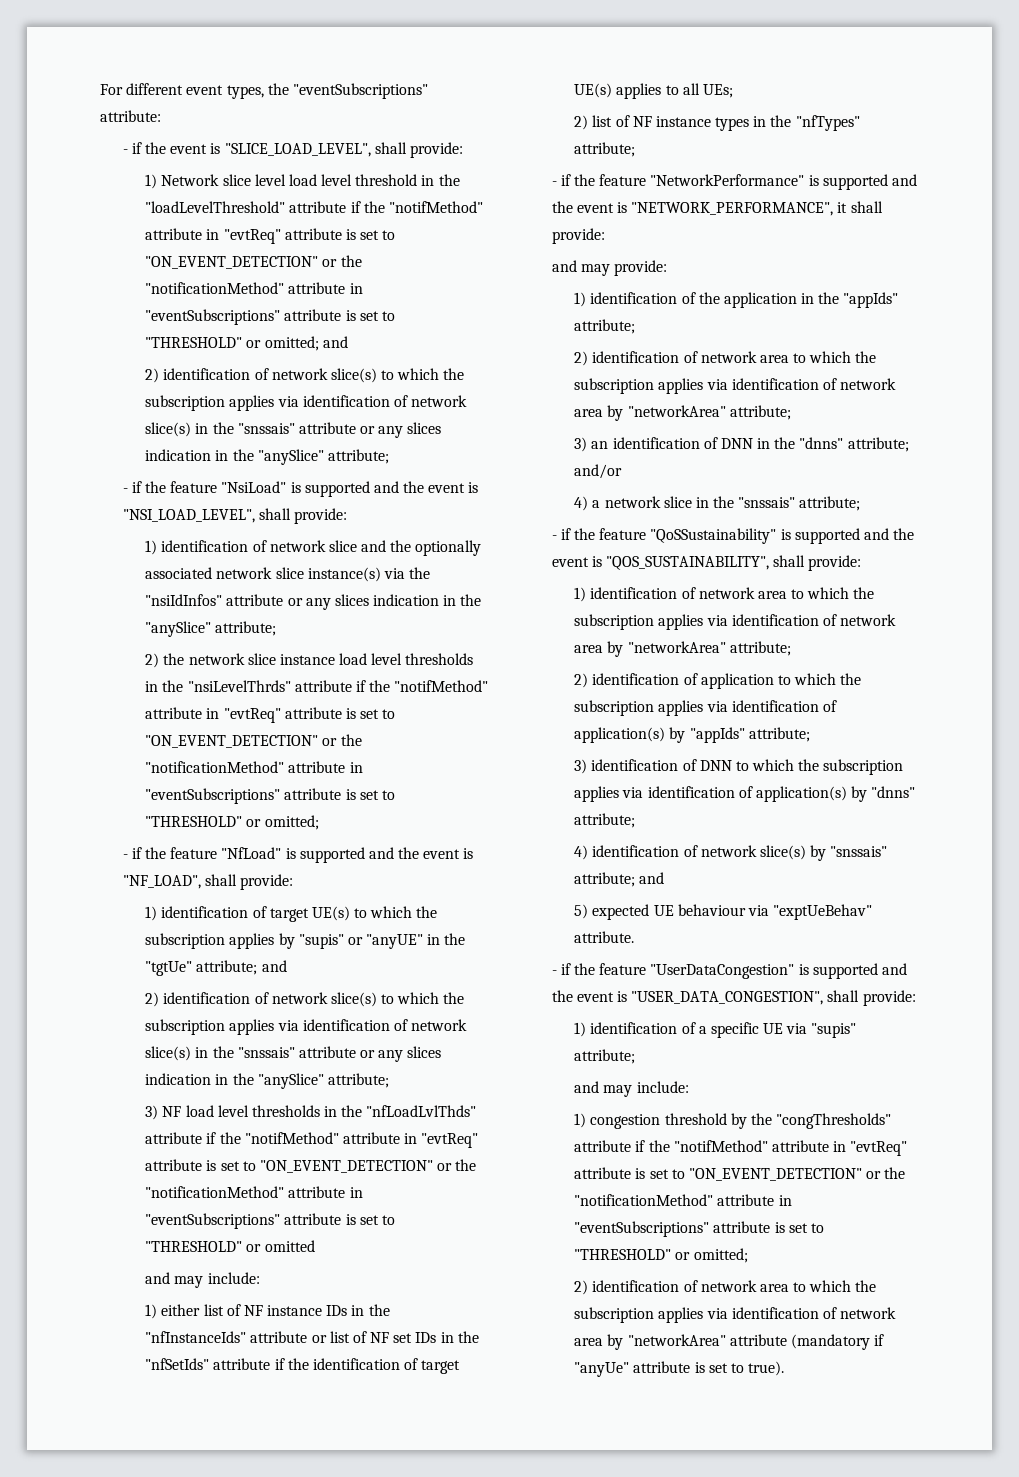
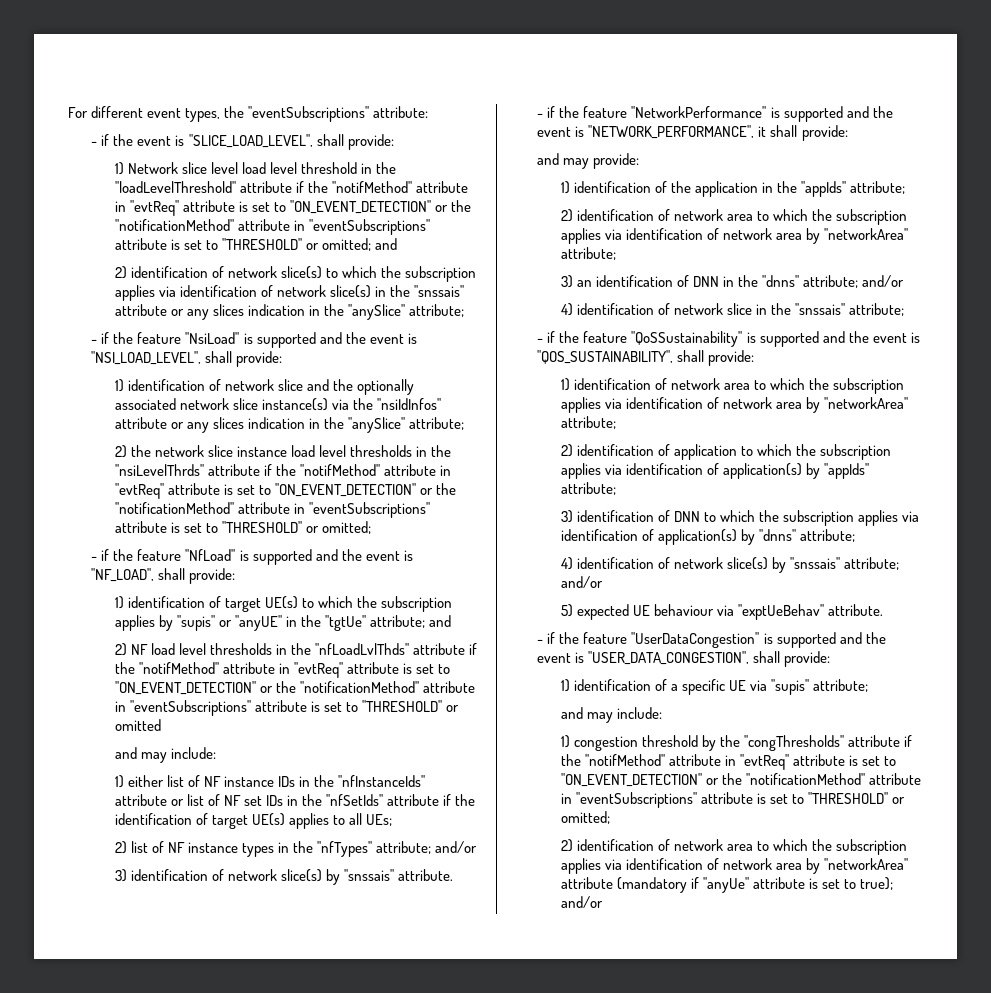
[163,992,465,1007] [145,1019,468,1035] [145,1046,442,1062] [145,1073,389,1089] [145,1105,159,1120] identification of network slice(s) to which the subscription applies via identification of network slice(s) in the "snssais" attribute or any slices indication in the "anySlice" attribute; // 3) -> (127, 649) none
(636, 149) none -> [434,841,477,853] [114,869,453,885] and/or // 3) identification of network slice(s) by "snssais" attribute.
[592,500,601,508] a -> [576,303,670,315] identification of
[639,872,665,884] and -> [560,576,603,588] and/or
[748,1361,785,1376] true). -> [859,877,893,890] [560,896,603,908] true); and/or

